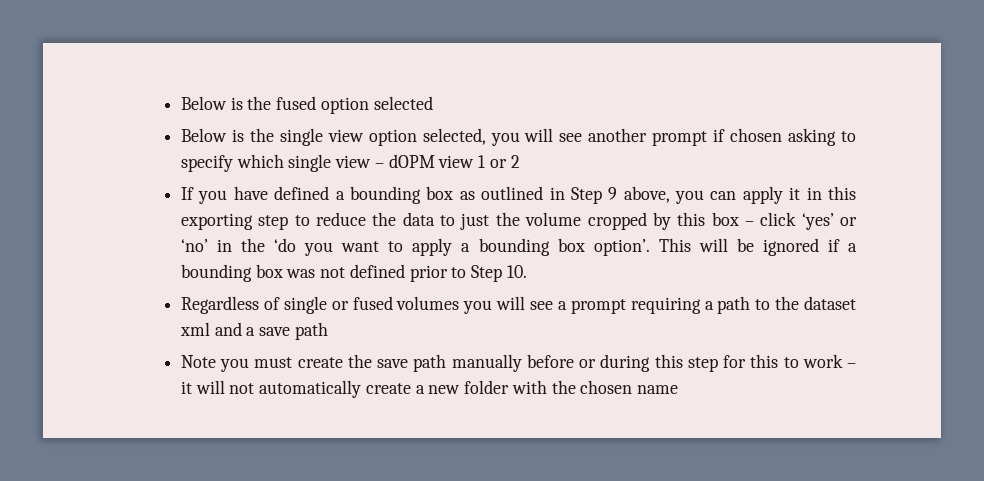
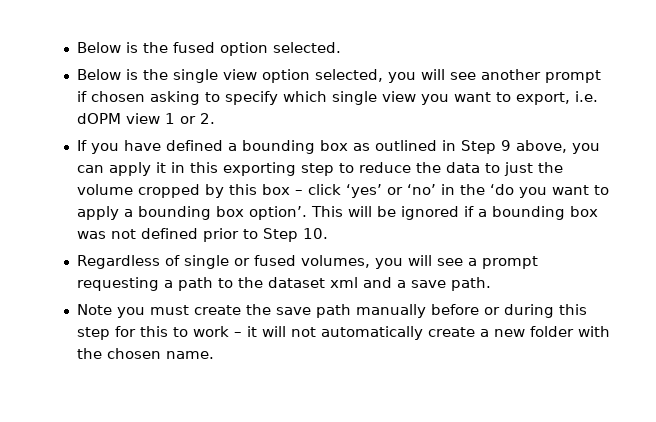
[373,96,433,110] selected -> [272,42,341,53] selected.
[374,163,384,168] – -> [420,91,598,105] you want to export, i.e.
[510,155,520,168] 2 -> [199,113,215,124] 2.
[396,296,460,310] volumes -> [300,255,370,268] volumes,
[630,297,701,314] requiring -> [76,277,159,291] requesting
[294,322,328,340] path -> [450,277,491,291] path.
[636,385,678,394] name -> [165,351,214,359] name.

